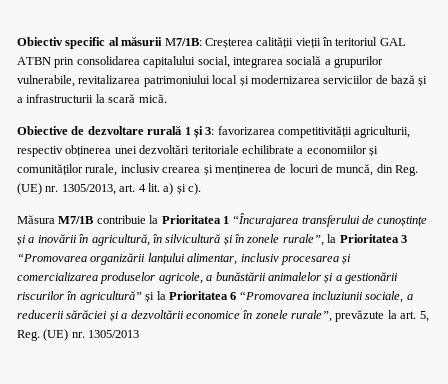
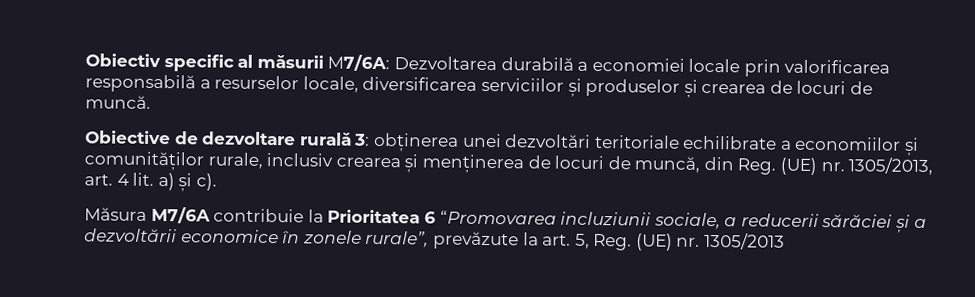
[164,37,406,49] [17,56,383,68] [17,75,428,87] [17,94,167,103] [17,125,411,138] [17,146,63,157] M7/1B: Creșterea calității vieții în teritoriul GAL ATBN prin consolidarea capitalului social, integrarea socială a grupurilor vulnerabile, revitalizarea patrimoniului local și modernizarea serviciilor de bază și a infrastructurii la scară mică. // Obiective de dezvoltare rurală 1 și 3: favorizarea competitivității agriculturii, respectiv -> [327,54,891,77] [85,74,874,98] [85,95,151,109] [85,130,371,146] M7/6A: Dezvoltarea durabilă a economiei locale prin valorificarea responsabilă a resurselor locale, diversificarea serviciilor și produselor și crearea de locuri de muncă. // Obiective de dezvoltare rurală 3:
[58,216,94,224] M7/1B -> [150,206,211,224] M7/6A
[222,213,428,227] [17,234,407,246] [17,253,352,265] [17,272,398,284] [17,291,228,303] 1 “Încurajarea transferului de cunoștințe și a inovării în agricultură, în silvicultură și în zonele rurale”, la Prioritatea 3 “Promovarea organizării lanțului alimentar, inclusiv procesarea și comercializarea produselor agricole, a bunăstării animalelor și a gestionării riscurilor în agricultură” și la Prioritatea -> (421, 216) none

